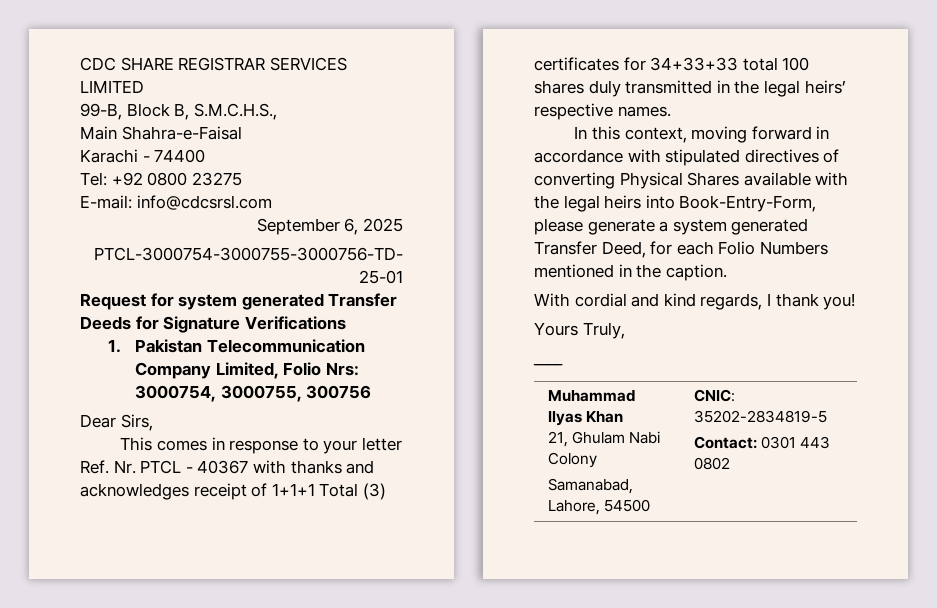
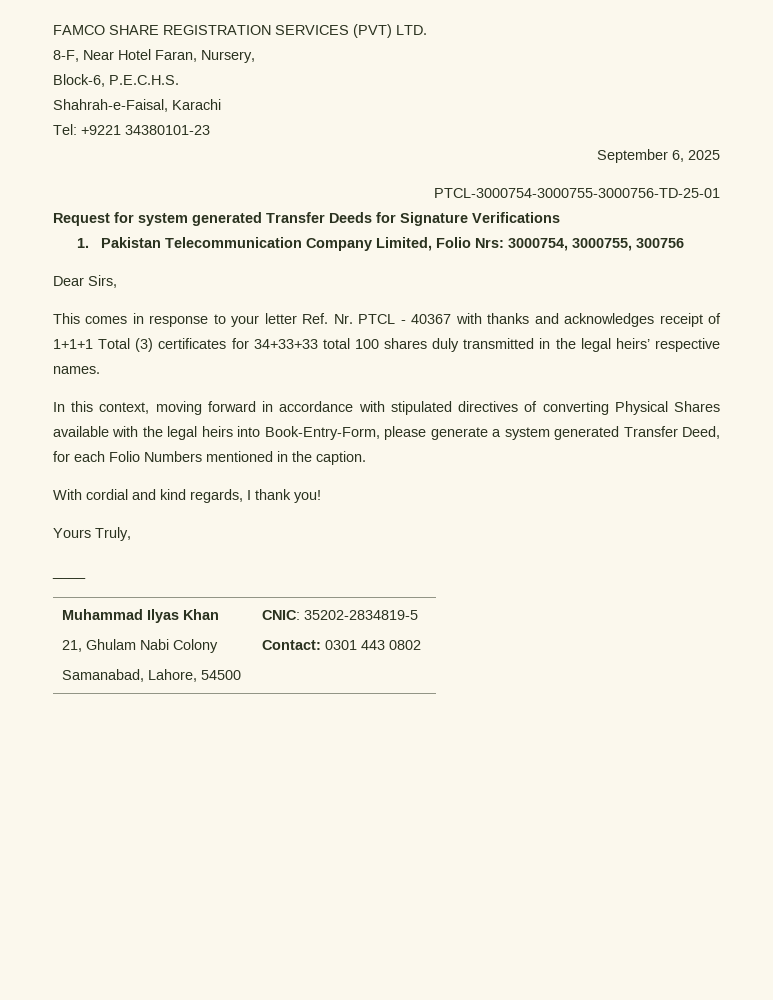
[80,57,347,71] [80,80,144,93] [80,103,277,120] [80,126,242,140] CDC SHARE REGISTRAR SERVICES LIMITED // 99-B, Block B, S.M.C.H.S., // Main Shahra-e-Faisal // -> [53,24,427,38] [53,49,255,63] [53,74,179,87] [53,99,168,112] FAMCO SHARE REGISTRATION SERVICES (PVT) LTD. // 8-F, Near Hotel Faran, Nursery, // Block-6, P.E.C.H.S. // Shahrah-e-Faisal,
[142,149,206,163] - 74400 -> (221, 104) none
[111,172,242,186] [80,195,272,210] +92 0800 23275 // E-mail: info@cdcsrsl.com -> [81,125,210,135] +9221 34380101-23

